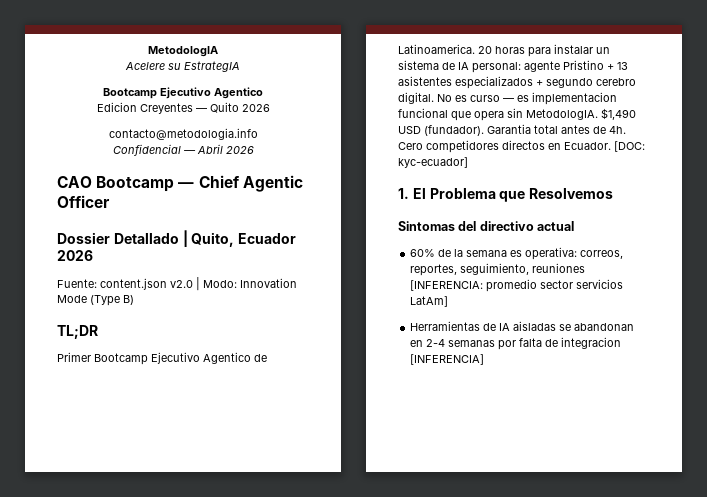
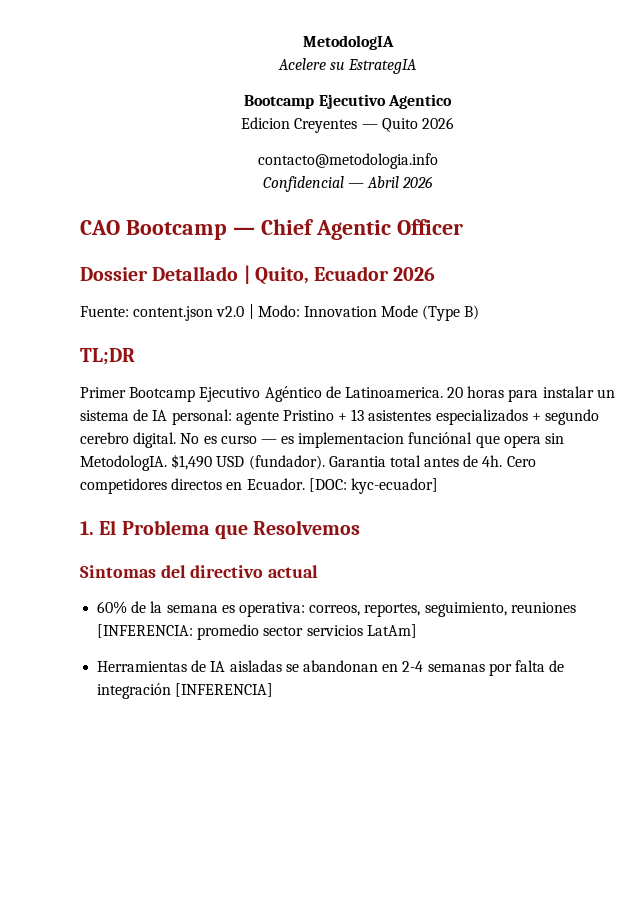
[203,352,251,364] Agentico -> [264,386,322,402] Agéntico
[398,108,448,118] funcional -> [408,432,473,444] funciónal
[561,337,622,349] integracion -> [97,683,172,699] integración

